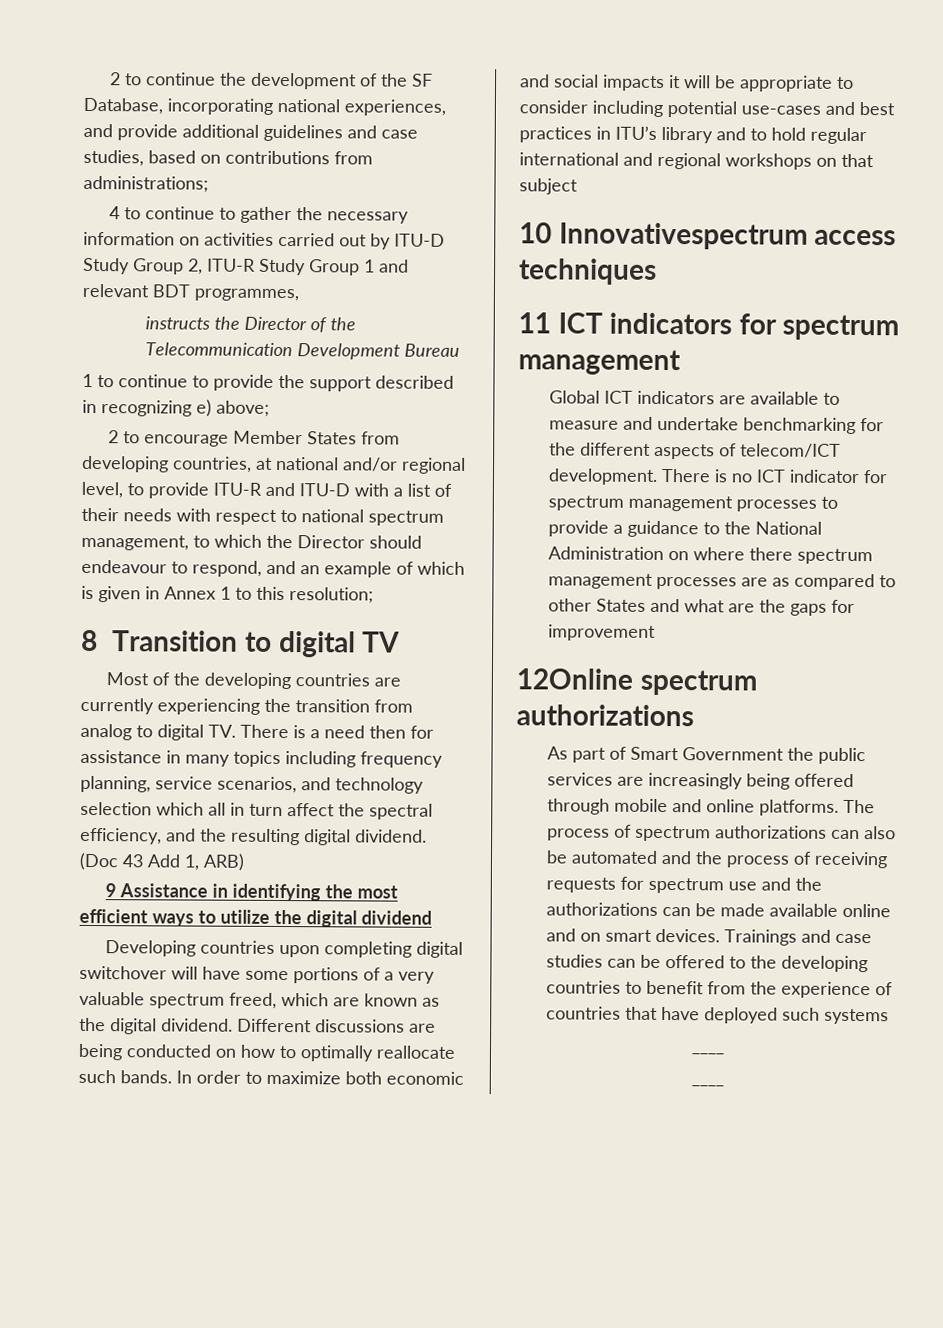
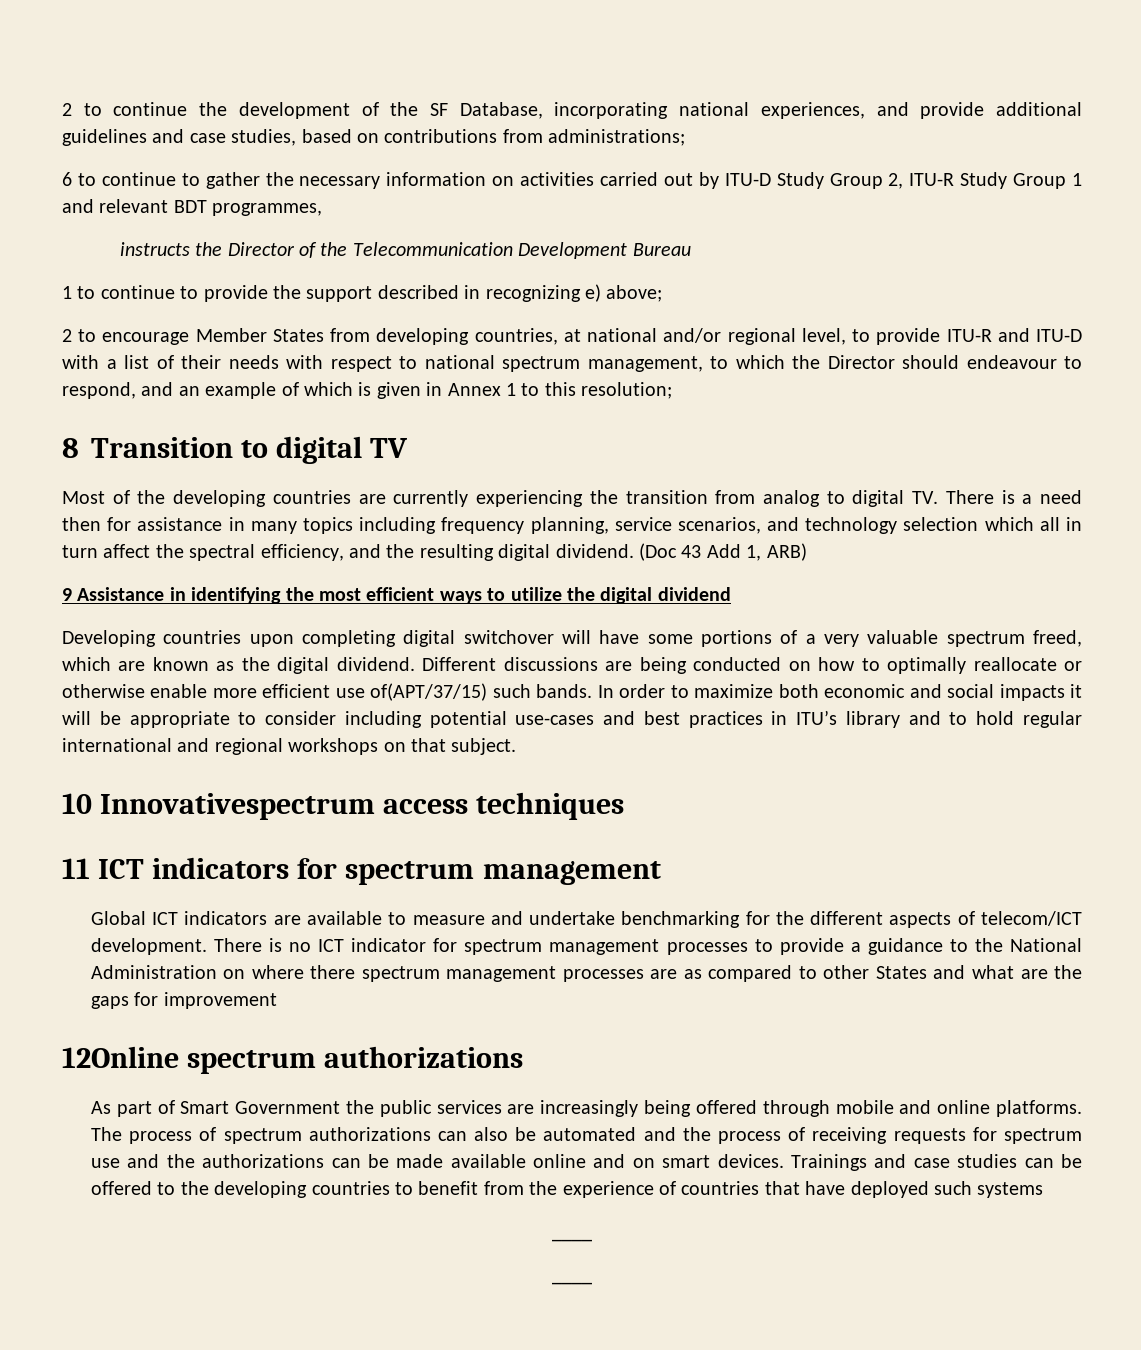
[108,206,120,220] 4 -> [62,172,72,186] 6
(456, 1052) none -> [1064,661,1083,671] [62,683,488,701] or otherwise enable more efficient use of(APT/37/15)
[519,178,578,195] subject -> [451,738,517,755] subject.

